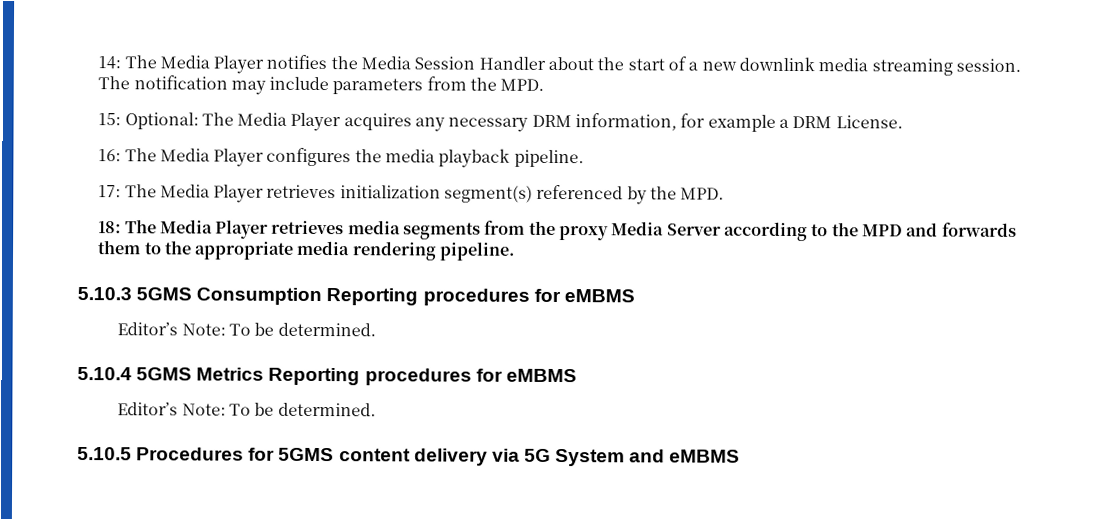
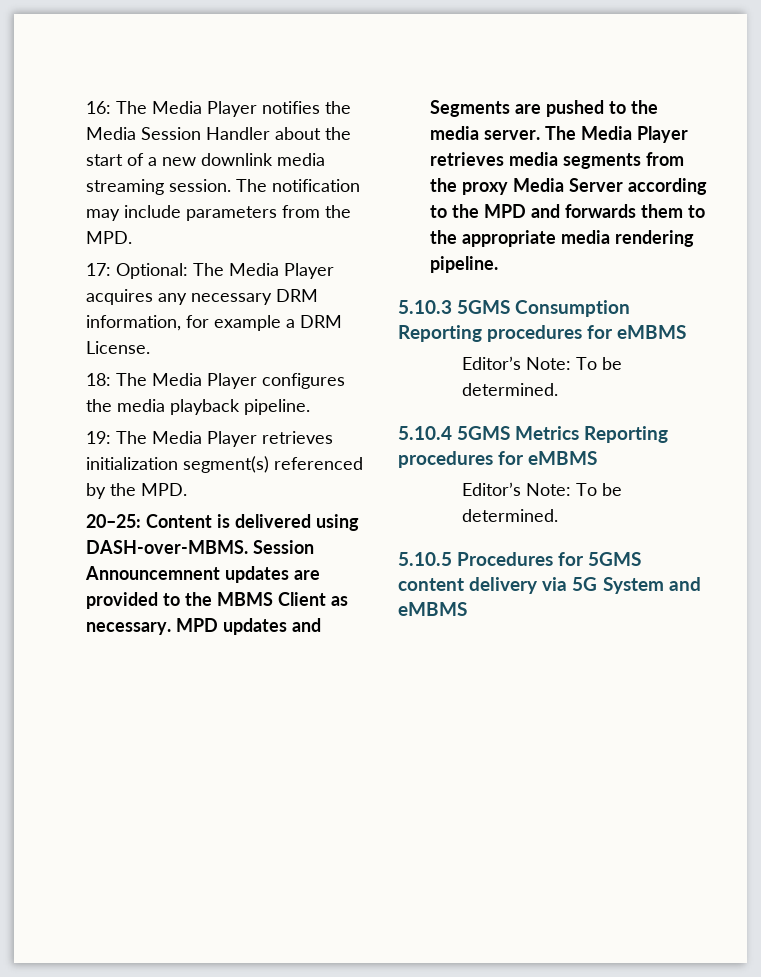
[98,56,122,70] 14: -> [85,101,111,114] 16:
[98,113,122,126] 15: -> [85,263,111,276] 17:
[98,149,122,162] 16: -> [85,373,111,386] 18:
[98,185,122,198] 17: -> [85,431,111,444] 19:
[98,221,122,234] 18: -> [85,514,359,531] [85,540,314,554] [84,566,320,583] [85,592,348,609] [85,618,321,635] [429,100,658,117] [429,126,540,140] 20–25: Content is delivered using DASH-over-MBMS. Session Announcemnent updates are provided to the MBMS Client as necessary. MPD updates and Segments are pushed to the media server.

